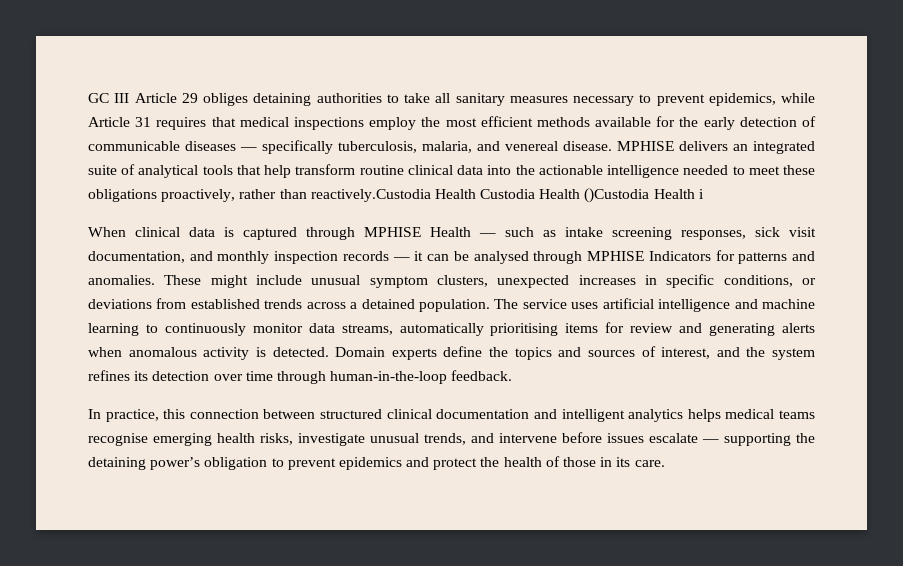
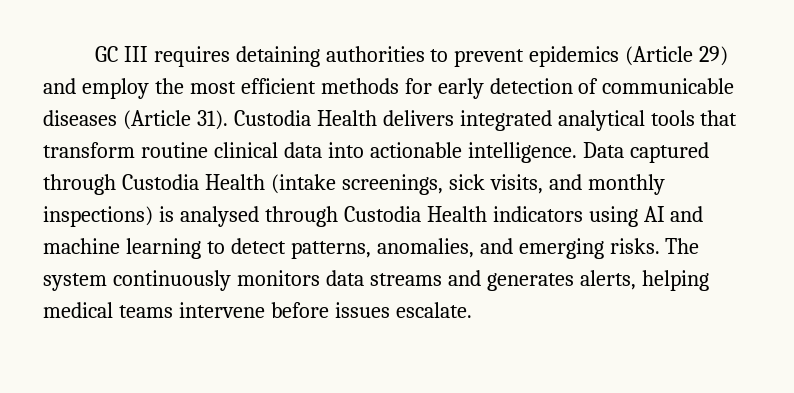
[134,93,815,106] [88,117,364,130] Article 29 obliges detaining authorities to take all sanitary measures necessary to prevent epidemics, while Article 31 requires that medical inspections -> [153,46,729,67] [43,78,76,94] requires detaining authorities to prevent epidemics (Article 29) and
[595,116,699,127] available for the -> [404,78,432,94] for
[240,140,815,154] [88,164,136,175] — specifically tuberculosis, malaria, and venereal disease. MPHISE delivers an integrated suite of -> [122,110,552,131] (Article 31). Custodia Health delivers integrated
[264,165,292,178] help -> (738, 118) none
[515,165,816,178] [88,188,704,203] [88,227,816,240] [88,250,816,264] [88,274,817,288] [88,298,816,312] [88,322,815,336] [88,346,815,360] [88,370,513,384] [88,409,816,422] [88,432,815,446] [88,456,665,470] the actionable intelligence needed to meet these obligations proactively, rather than reactively.Custodia Health Custodia Health ()Custodia Health i // When clinical data is captured through MPHISE Health — such as intake screening responses, sick visit documentation, and monthly inspection records — it can be analysed through MPHISE Indicators for patterns and anomalies. These might include unusual symptom clusters, unexpected increases in specific conditions, or deviations from established trends across a detained population. The service uses artificial intelligence and machine learning to continuously monitor data streams, automatically prioritising items for review and generating alerts when anomalous activity is detected. Domain experts define the topics and sources of interest, and the system refines its detection over time through human-in-the-loop feedback. // In practice, this connection between structured clinical documentation and intelligent analytics helps medical teams recognise emerging health risks, investigate unusual trends, and intervene before issues escalate — supporting the detaining power’s obligation to prevent epidemics and protect the health of those in its care. -> [369,142,709,163] [43,174,665,195] [43,206,704,227] [43,238,700,259] [43,270,709,291] [43,302,472,318] actionable intelligence. Data captured through Custodia Health (intake screenings, sick visits, and monthly inspections) is analysed through Custodia Health indicators using AI and machine learning to detect patterns, anomalies, and emerging risks. The system continuously monitors data streams and generates alerts, helping medical teams intervene before issues escalate.

